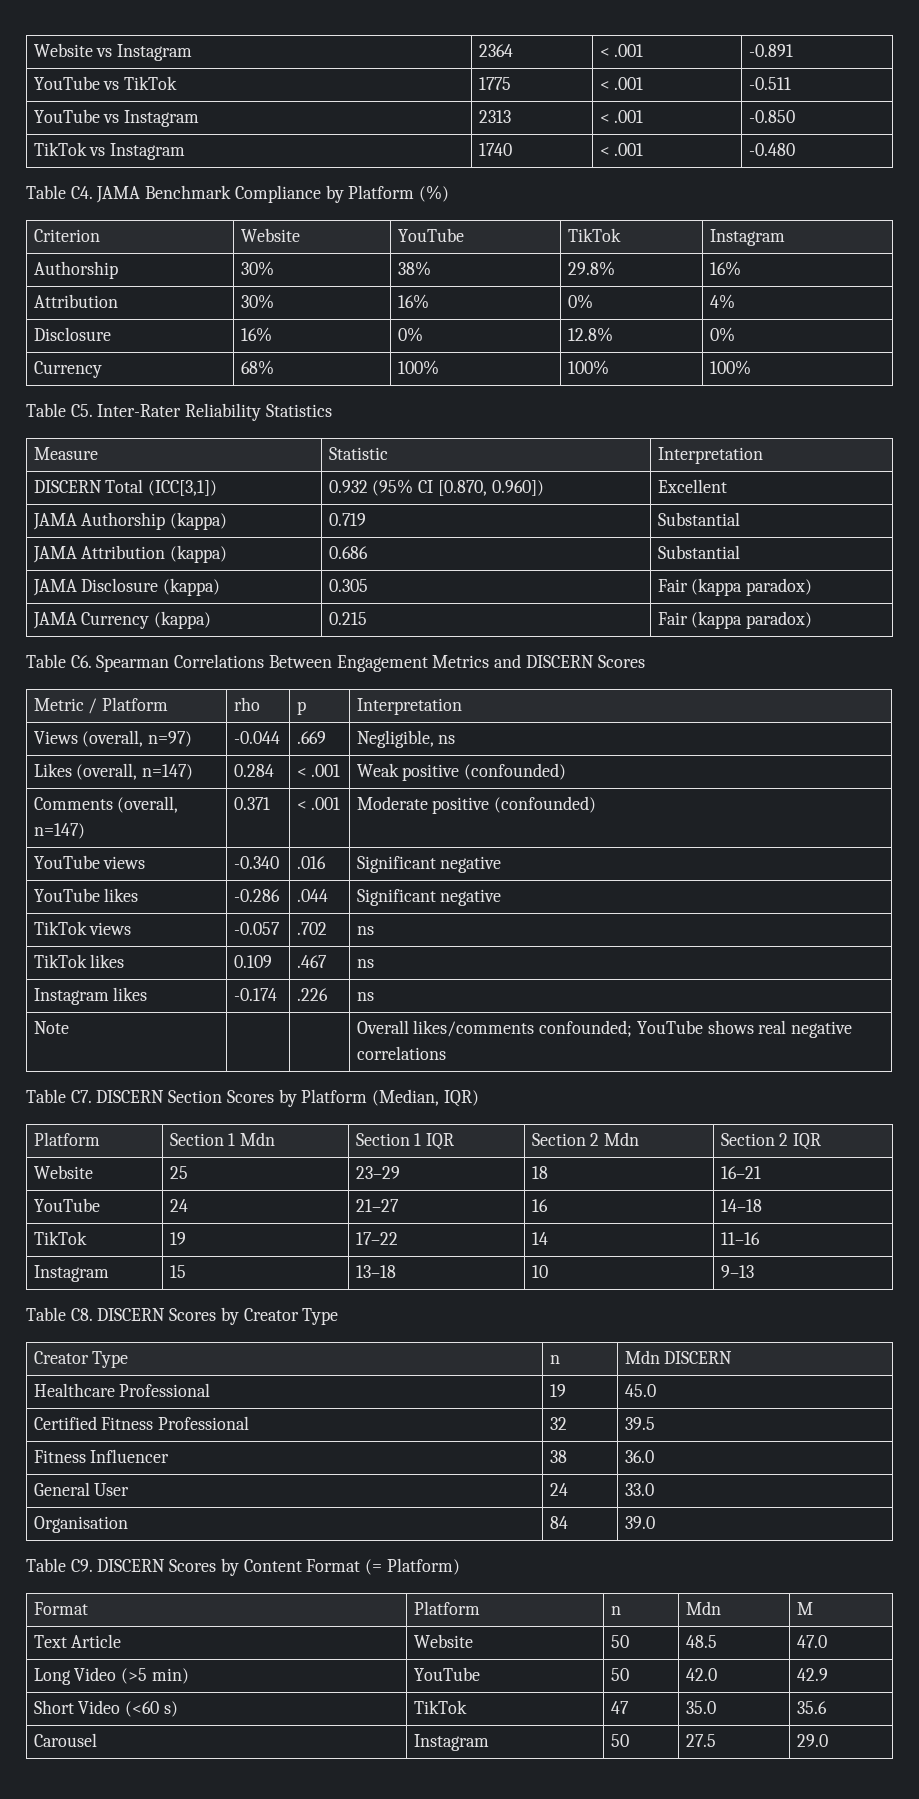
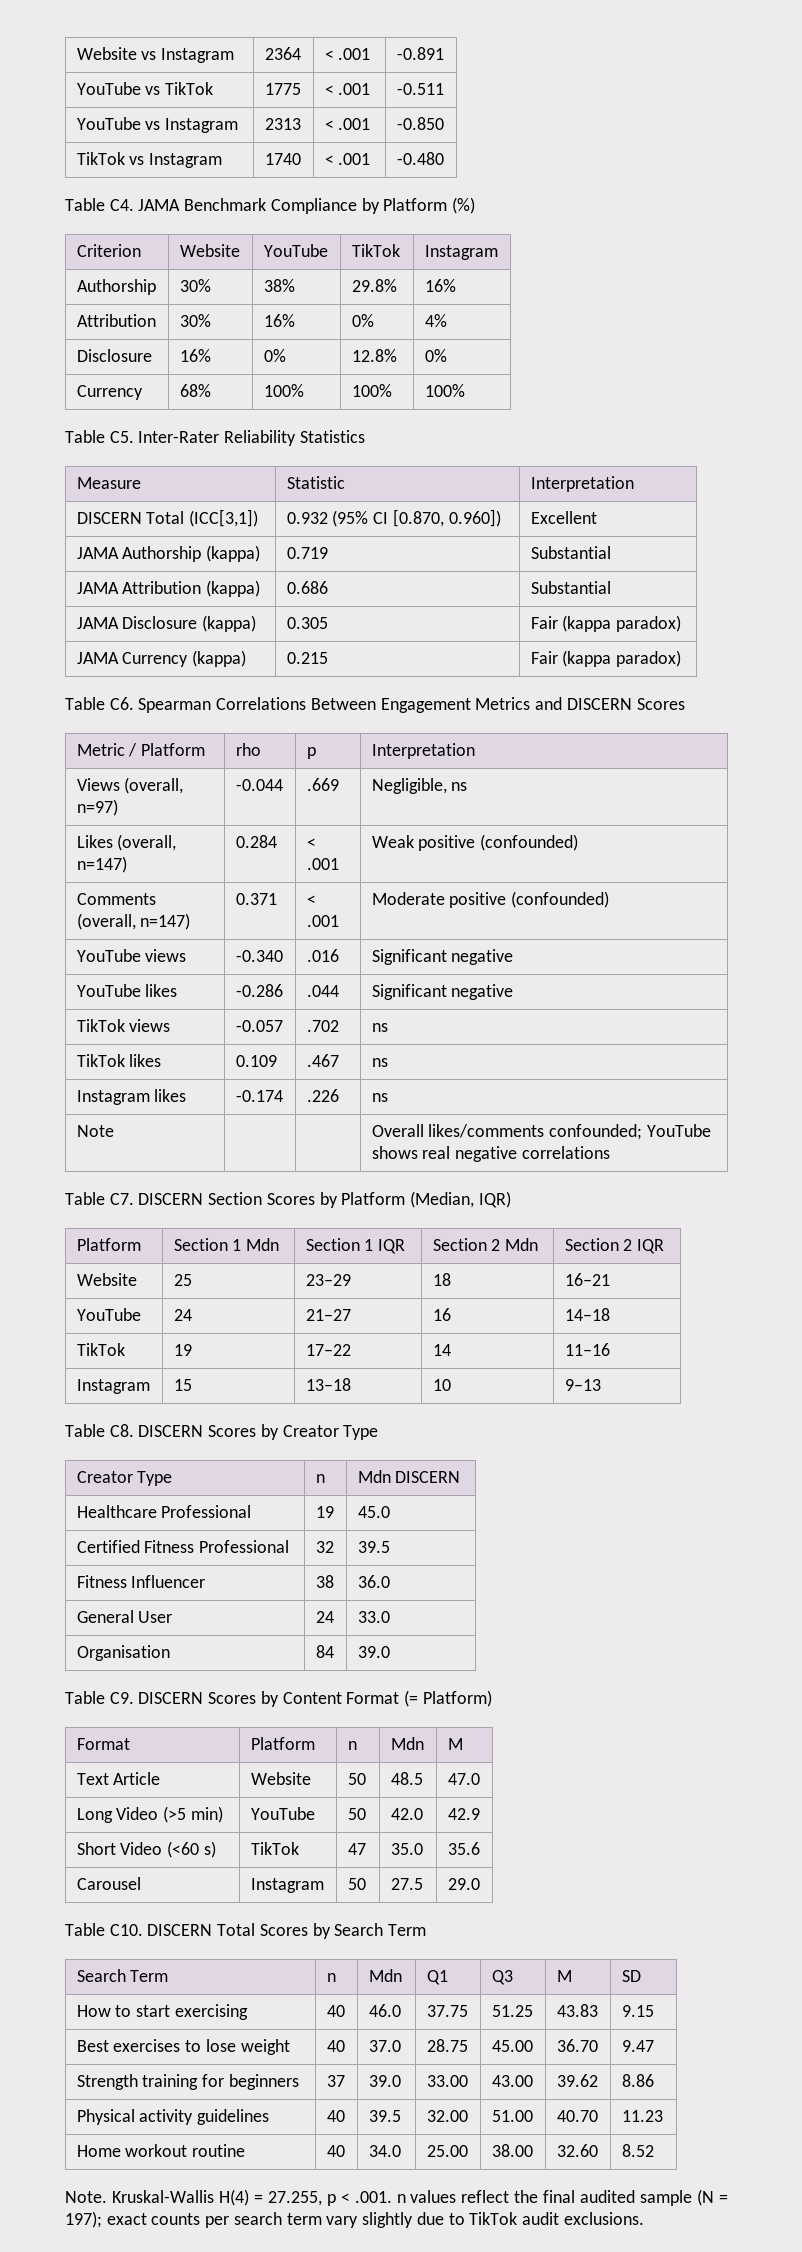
(828, 1740) none -> [65,1923,427,1939] [76,1969,169,1982] [326,1973,336,1982] [368,1969,402,1982] [426,1970,448,1985] [491,1970,513,1985] [556,1970,572,1982] [621,1970,641,1982] [76,2004,248,2020] [326,2005,345,2017] [368,2004,401,2017] [426,2005,468,2017] [491,2005,533,2017] [556,2004,598,2017] [621,2005,654,2017] [76,2039,290,2055] [326,2040,345,2052] [368,2040,401,2052] [426,2039,468,2052] [491,2040,533,2052] [556,2039,598,2052] [621,2040,654,2052] [76,2074,299,2090] [326,2075,345,2087] [368,2075,401,2087] [426,2075,468,2087] [491,2075,533,2087] [556,2074,598,2087] [621,2074,654,2087] [76,2109,270,2125] [326,2110,345,2122] [368,2110,401,2122] [426,2110,468,2122] [491,2110,533,2122] [556,2110,598,2122] [621,2110,663,2122] [76,2144,246,2157] [326,2145,345,2157] [368,2145,401,2157] [426,2145,468,2157] [491,2144,533,2157] [556,2144,598,2157] [621,2144,654,2157] [65,2189,728,2206] [65,2211,644,2228] // Table C10. DISCERN Total Scores by Search Term // Search Term | n | Mdn | Q1 | Q3 | M | SD // How to start exercising | 40 | 46.0 | 37.75 | 51.25 | 43.83 | 9.15 // Best exercises to lose weight | 40 | 37.0 | 28.75 | 45.00 | 36.70 | 9.47 // Strength training for beginners | 37 | 39.0 | 33.00 | 43.00 | 39.62 | 8.86 // Physical activity guidelines | 40 | 39.5 | 32.00 | 51.00 | 40.70 | 11.23 // Home workout routine | 40 | 34.0 | 25.00 | 38.00 | 32.60 | 8.52 // Note. Kruskal-Wallis H(4) = 27.255, p < .001. n values reflect the final audited sample (N = 197); exact counts per search term vary slightly due to TikTok audit exclusions.

